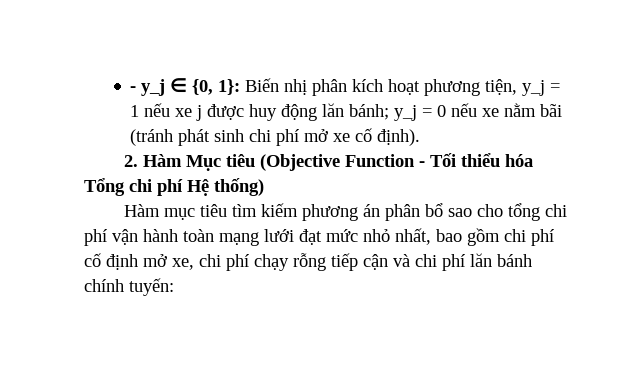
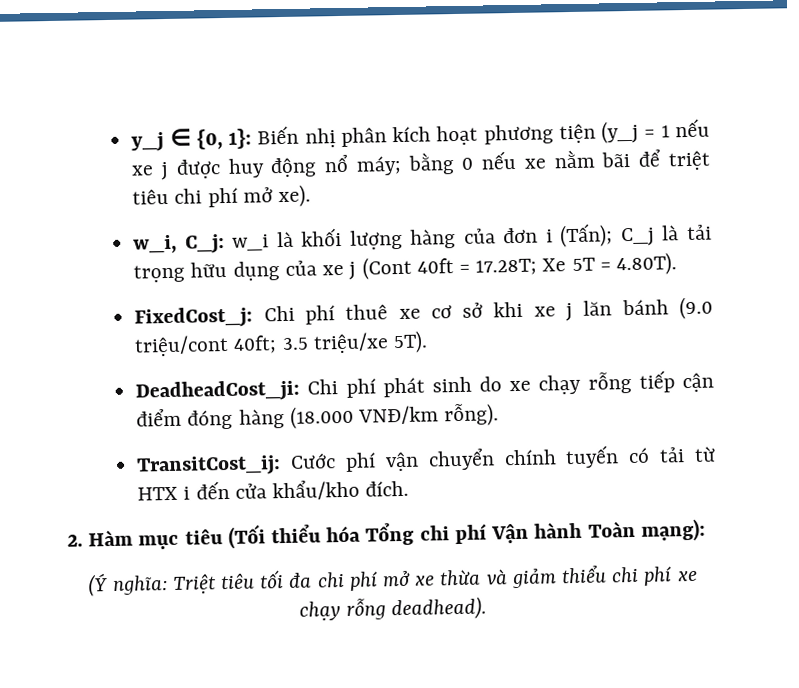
[130,86,137,92] - -> (131, 142) none
[485,79,546,96] tiện, y_j -> [558,120,640,144] tiện (y_j
[322,103,433,121] lăn bánh; y_j = -> [324,152,455,176] nổ máy; bằng
[130,128,421,146] [123,153,456,171] (tránh phát sinh chi phí mở xe cố định). // 2. Hàm Mục tiêu (Objective Function - Tối -> [638,149,712,171] [132,184,312,208] [133,223,712,254] [133,252,677,283] [134,296,713,329] [134,330,429,357] [135,370,714,403] [136,403,500,430] [136,445,716,477] [137,479,410,501] [67,524,266,550] để triệt tiêu chi phí mở xe). // w_i, C_j: w_i là khối lượng hàng của đơn i (Tấn); C_j là tải trọng hữu dụng của xe j (Cont 40ft = 17.28T; Xe 5T = 4.80T). // FixedCost_j: Chi phí thuê xe cơ sở khi xe j lăn bánh (9.0 triệu/cont 40ft; 3.5 triệu/xe 5T). // DeadheadCost_ji: Chi phí phát sinh do xe chạy rỗng tiếp cận điểm đóng hàng (18.000 VNĐ/km rỗng). // TransitCost_ij: Cước phí vận chuyển chính tuyến có tải từ HTX i đến cửa khẩu/kho đích. // 2. Hàm mục tiêu (Tối
[187,178,264,196] [123,203,567,221] [84,228,554,246] [84,253,532,271] [84,278,174,296] Hệ thống) // Hàm mục tiêu tìm kiếm phương án phân bổ sao cho tổng chi phí vận hành toàn mạng lưới đạt mức nhỏ nhất, bao gồm chi phí cố định mở xe, chi phí chạy rỗng tiếp cận và chi phí lăn bánh chính tuyến: -> [491,518,706,544] [87,565,698,597] [298,596,488,621] Vận hành Toàn mạng): // (Ý nghĩa: Triệt tiêu tối đa chi phí mở xe thừa và giảm thiểu chi phí xe chạy rỗng deadhead).

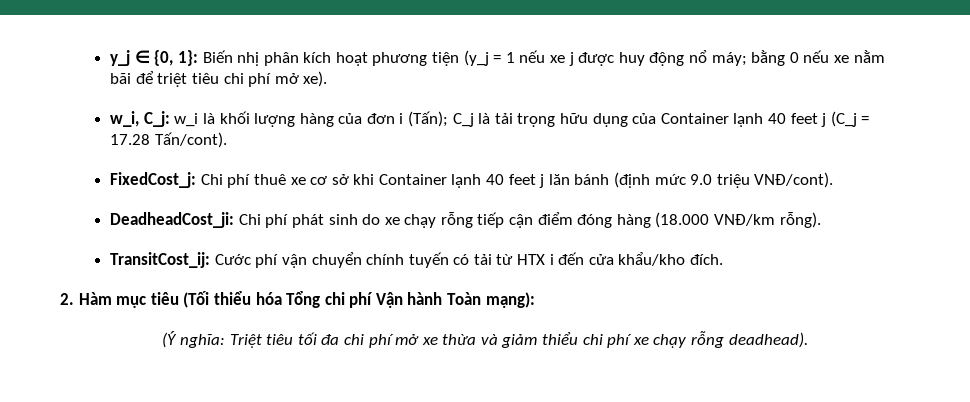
[322,252,677,280] xe j (Cont 40ft = 17.28T; Xe 5T = 4.80T). -> [660,111,870,127] [110,132,227,148] Container lạnh 40 feet j (C_j = 17.28 Tấn/cont).
[533,296,713,322] [134,330,429,357] xe j lăn bánh (9.0 triệu/cont 40ft; 3.5 triệu/xe 5T). -> [378,172,834,188] Container lạnh 40 feet j lăn bánh (định mức 9.0 triệu VNĐ/cont).

